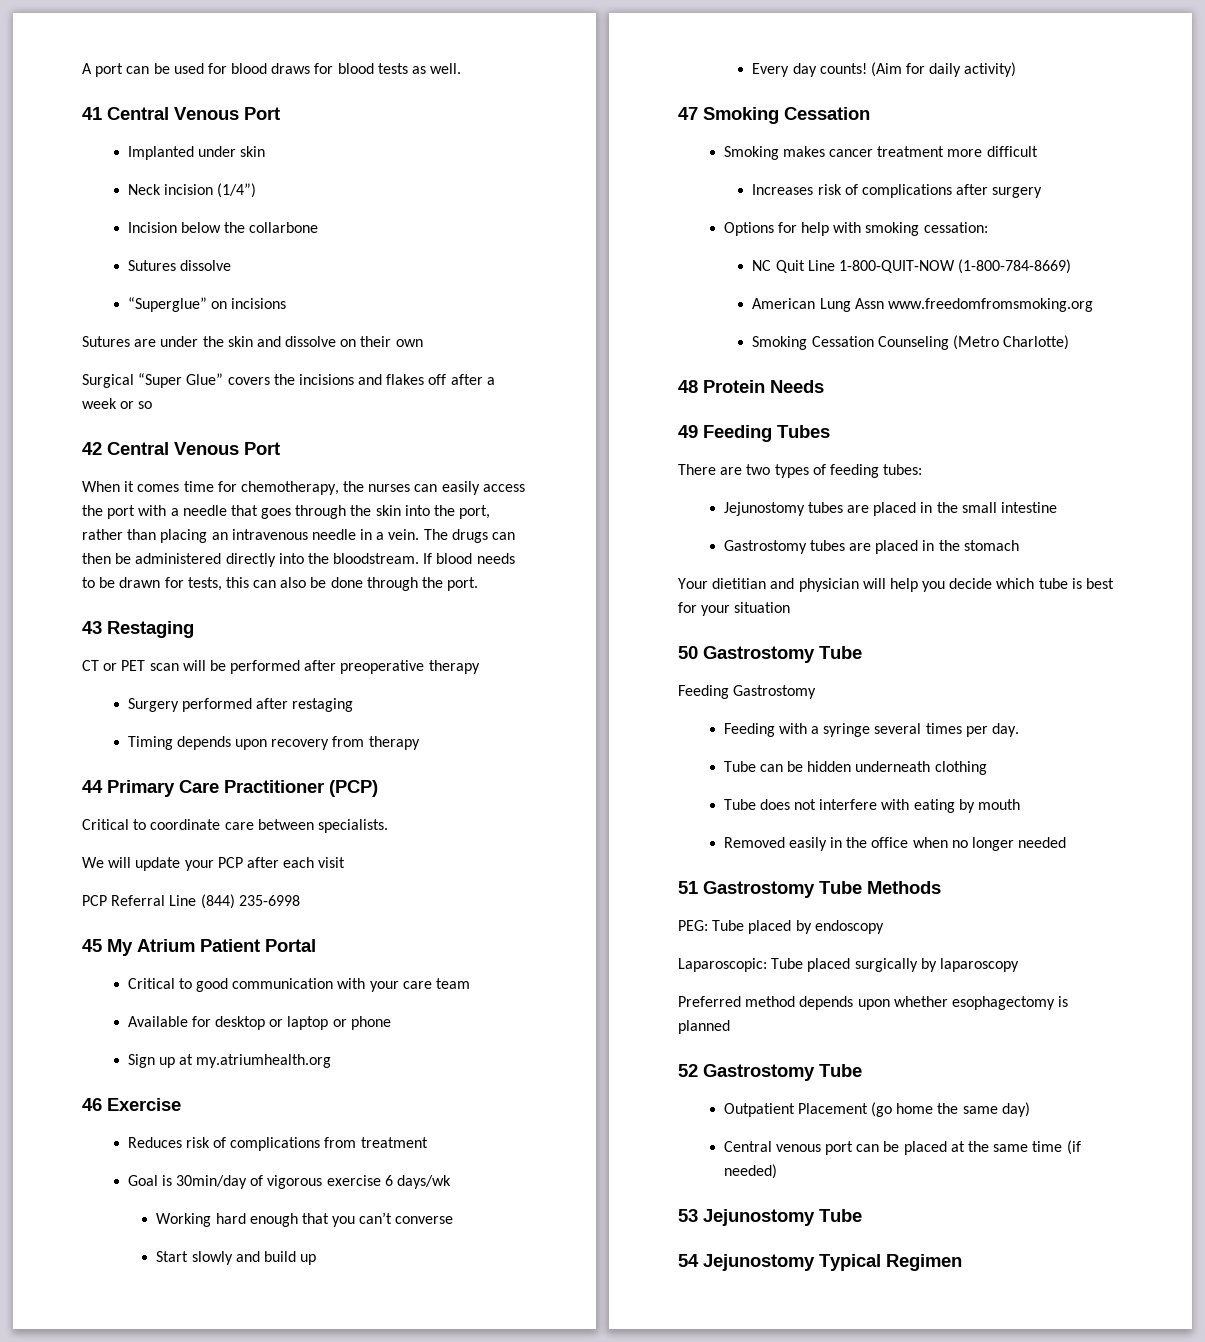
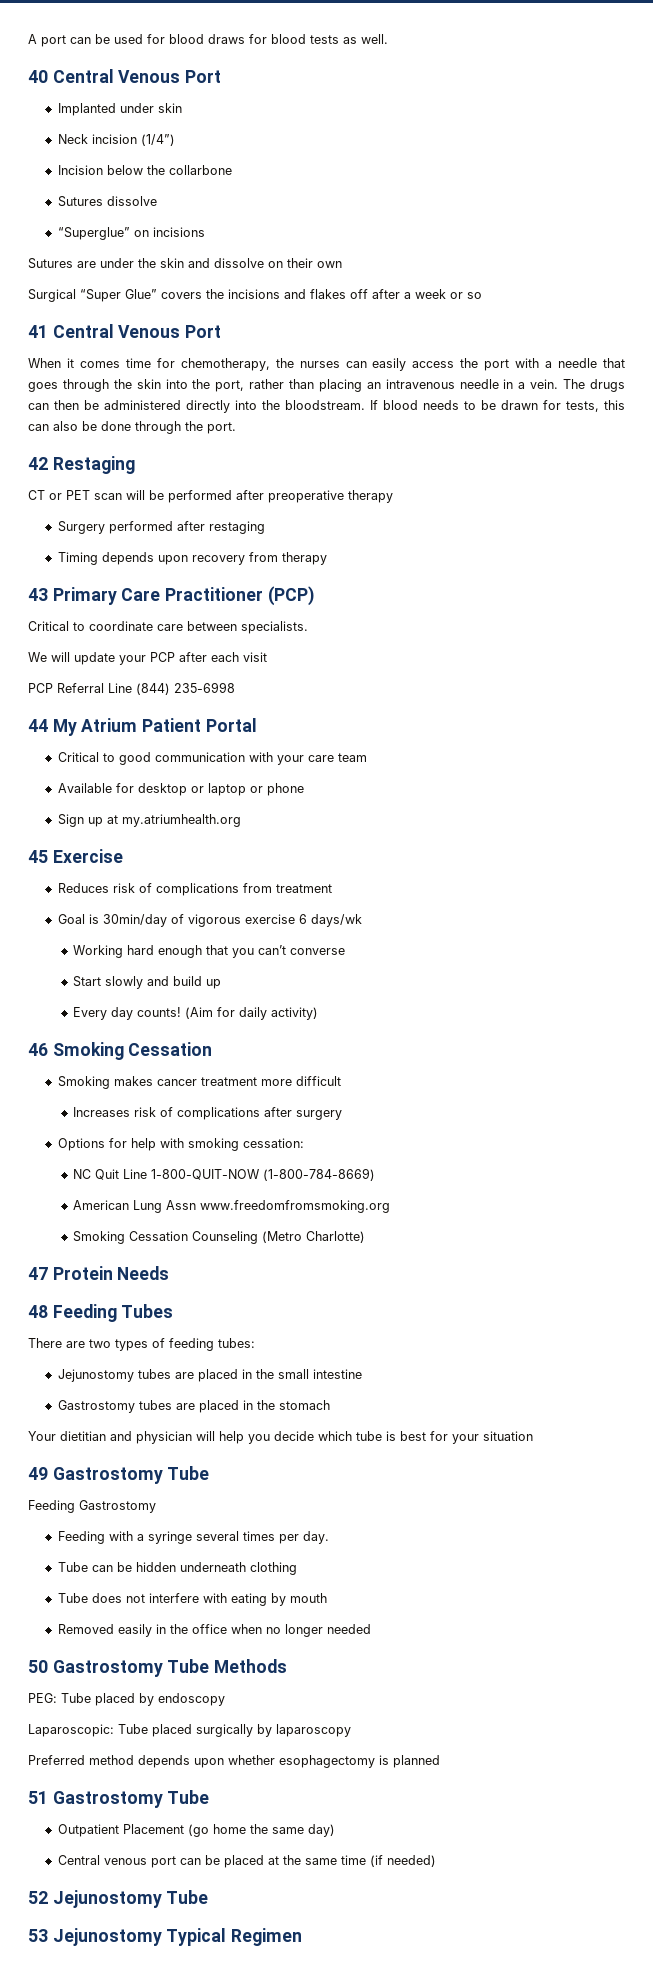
[82,107,102,120] 41 -> [28,70,48,83] 40
[82,442,102,455] 42 -> [28,325,48,338] 41
[82,621,102,634] 43 -> [28,457,48,470] 42
[82,780,103,793] 44 -> [28,588,48,601] 43
[82,939,102,952] 45 -> [28,719,48,732] 44
[82,1098,102,1111] 46 -> [28,850,48,863] 45
[678,107,698,120] 47 -> [28,1043,48,1056] 46
[678,380,698,393] 48 -> [28,1267,48,1280] 47
[678,425,698,438] 49 -> [28,1305,48,1318] 48
[678,646,698,659] 50 -> [28,1467,48,1480] 49
[678,881,698,894] 51 -> [28,1660,48,1673] 50
[678,1064,698,1077] 52 -> [28,1791,48,1804] 51
[678,1209,698,1222] 53 -> [28,1891,48,1904] 52
[678,1254,699,1267] 54 -> [28,1929,48,1942] 53

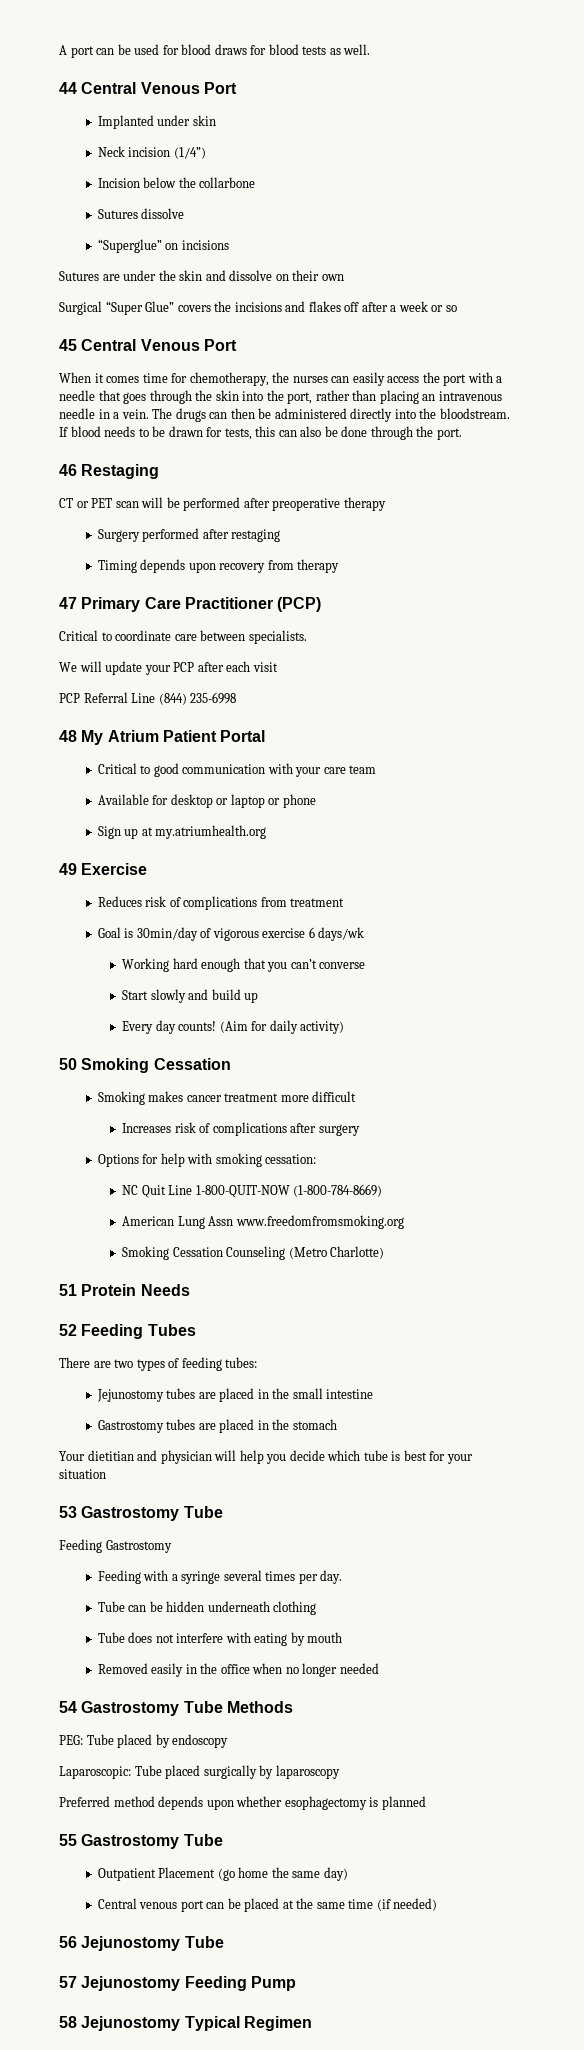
[28,70,48,83] 40 -> [59,82,77,94] 44
[28,325,48,338] 41 -> [59,339,77,351] 45
[28,457,48,470] 42 -> [59,464,77,476] 46
[28,588,48,601] 43 -> [59,597,77,609] 47
[28,719,48,732] 44 -> [59,730,77,742] 48
[28,850,48,863] 45 -> [59,863,77,875] 49
[28,1043,48,1056] 46 -> [59,1058,77,1070] 50
[28,1267,48,1280] 47 -> [59,1284,77,1296] 51
[28,1305,48,1318] 48 -> [59,1324,77,1336] 52
[28,1467,48,1480] 49 -> [59,1506,77,1518] 53
[28,1660,48,1673] 50 -> [59,1701,77,1713] 54
[28,1791,48,1804] 51 -> [59,1834,77,1846] 55
[28,1891,48,1904] 52 -> [59,1936,77,1948] 56
[28,1929,48,1942] 53 -> [59,1976,296,1991] [59,2016,77,2028] 57 Jejunostomy Feeding Pump // 58

